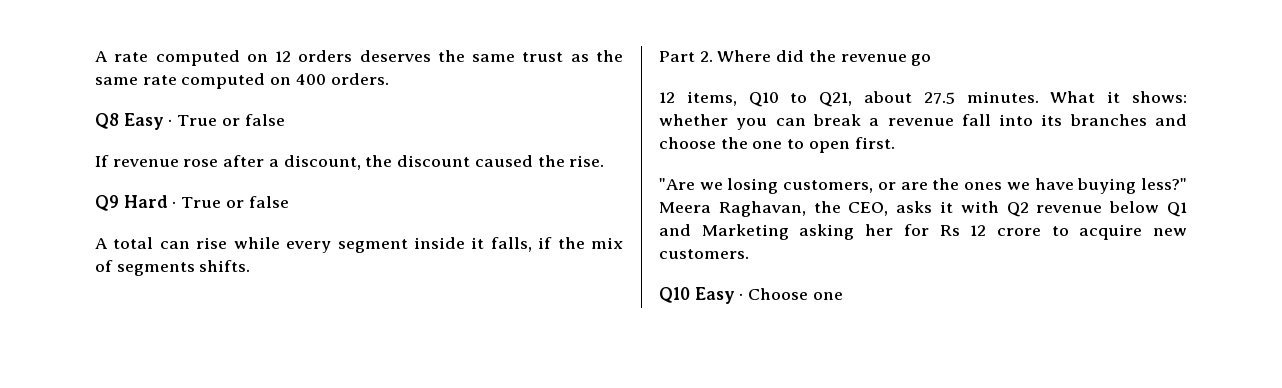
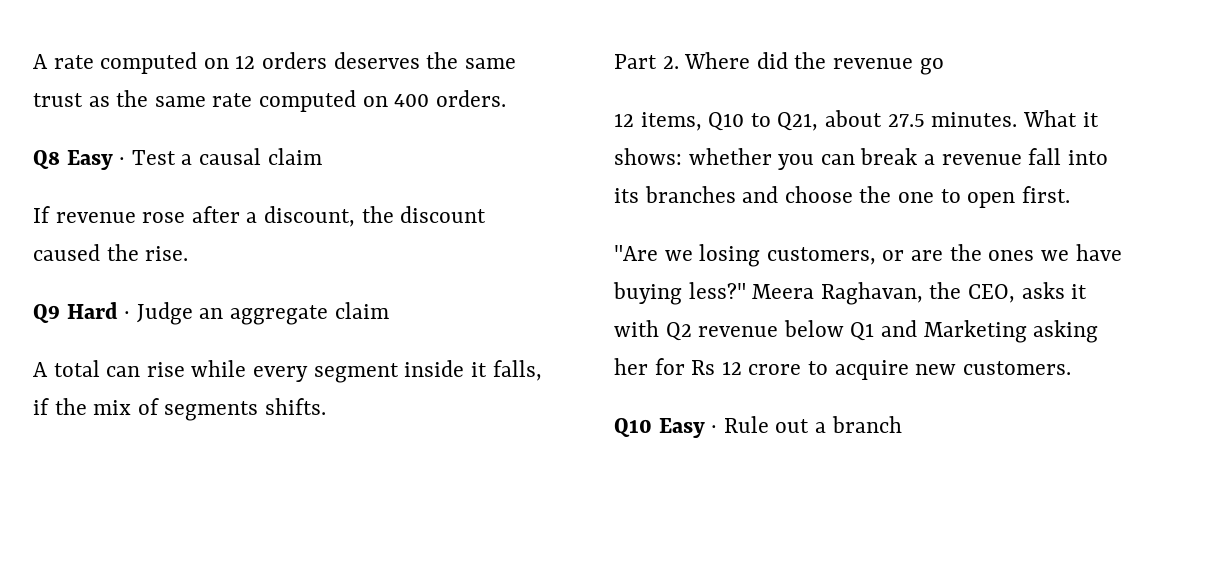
[177,114,285,126] True or false -> [131,148,322,165] Test a causal claim
[181,196,289,208] True or false -> [136,302,389,325] Judge an aggregate claim
[748,288,843,300] Choose one -> [723,416,902,433] Rule out a branch

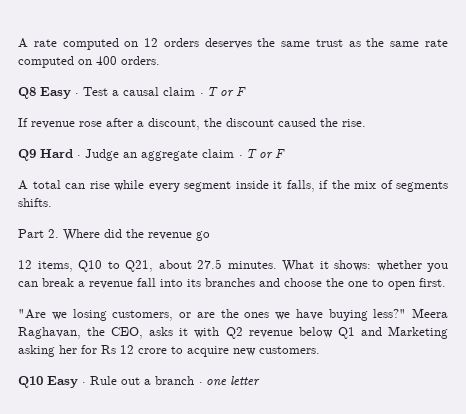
(322, 156) none -> [199,87,246,97] · T or F
(389, 310) none -> [238,149,285,159] · T or F
(902, 424) none -> [198,376,260,386] · one letter

